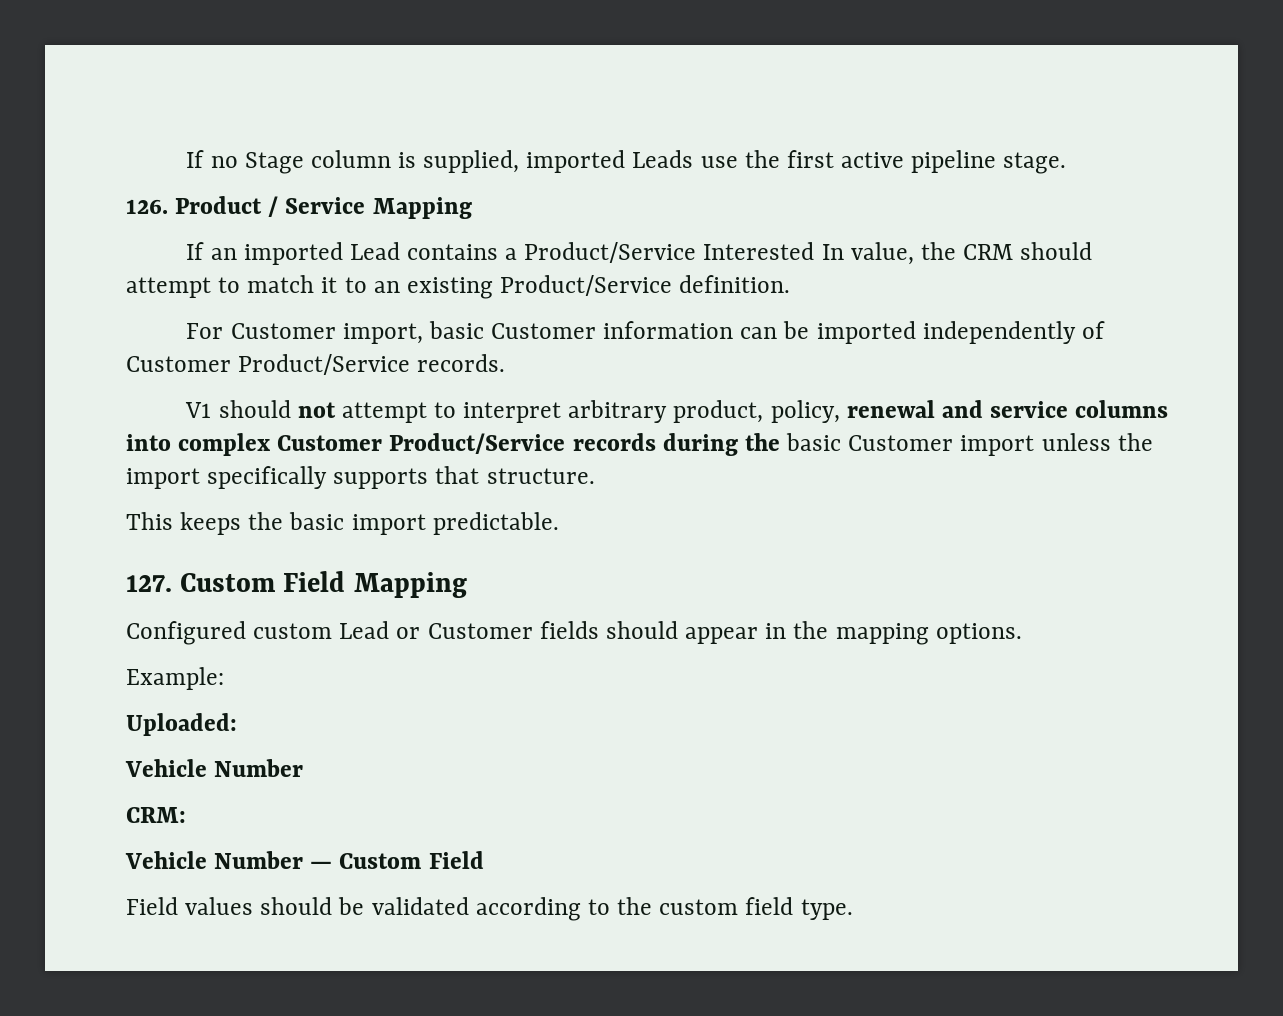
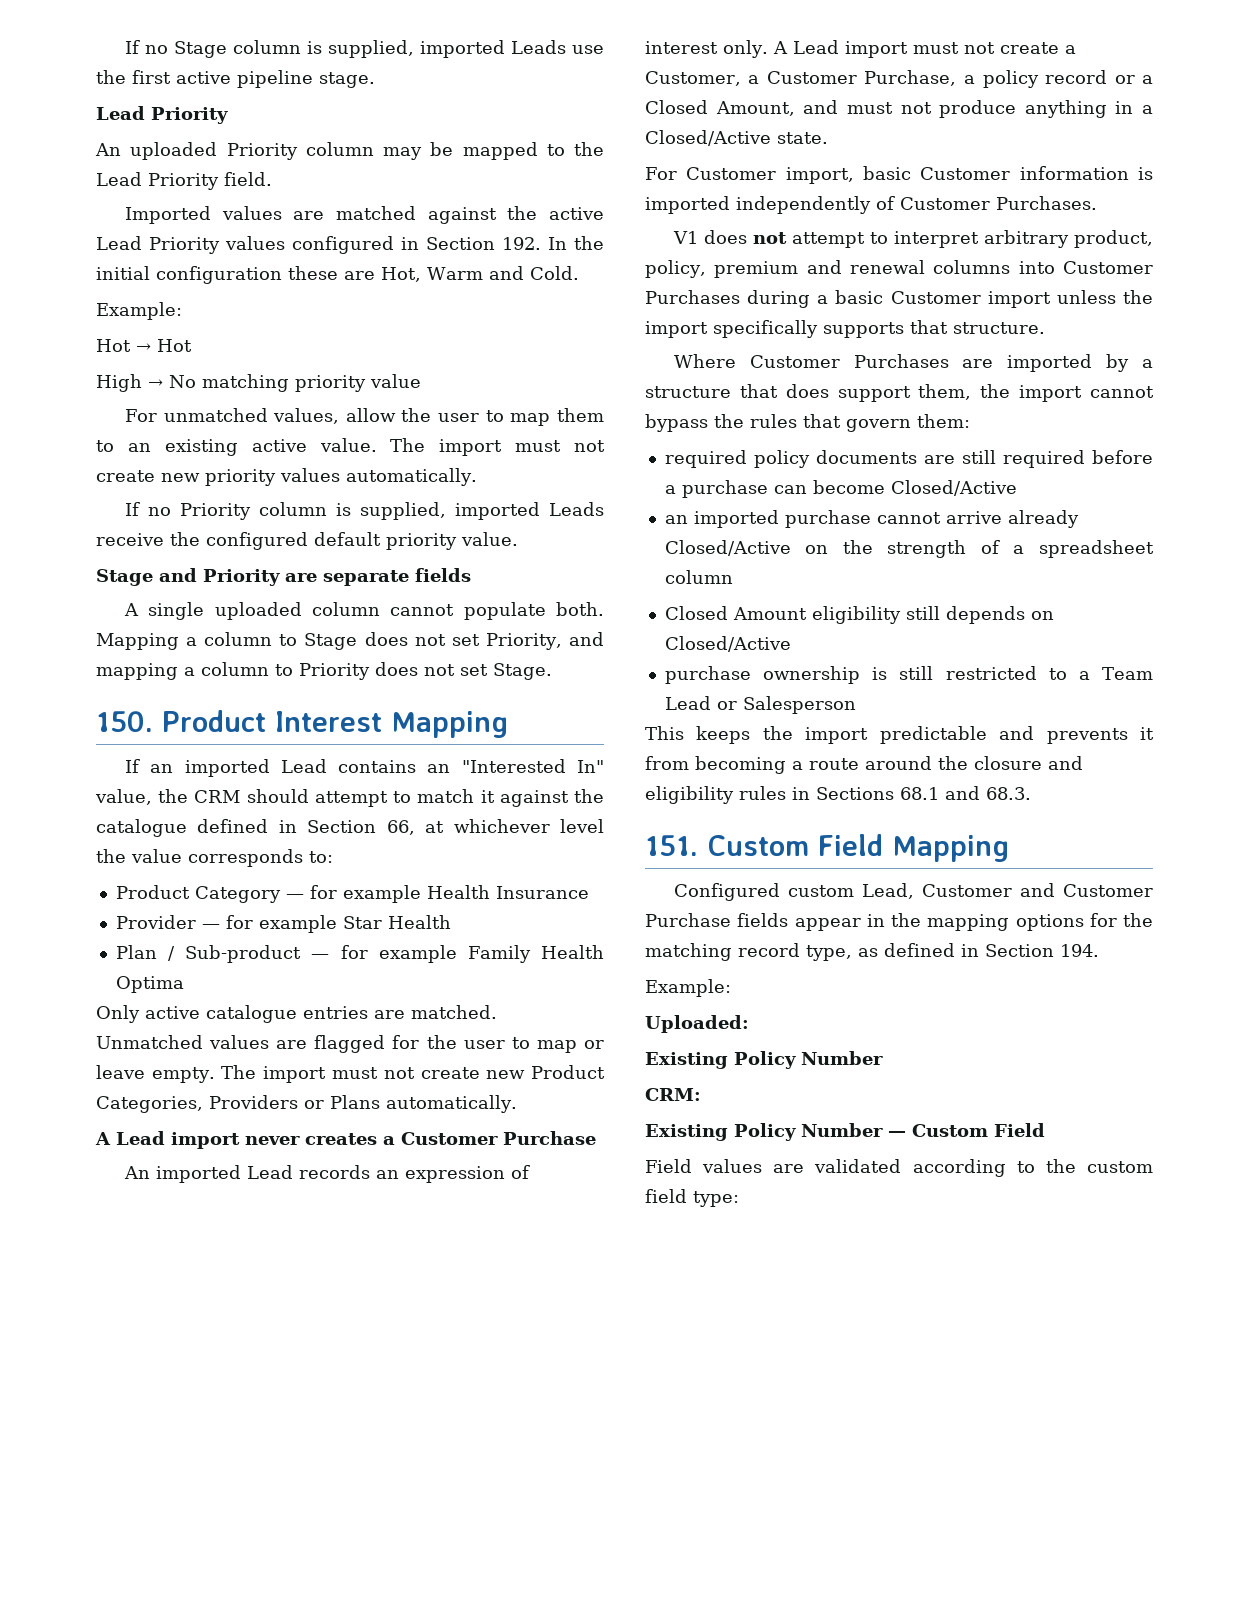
[126,196,366,217] 126. Product / Service -> [96,106,228,124] [95,142,604,160] [96,172,272,190] [124,206,604,224] [96,236,604,254] [96,266,579,284] [96,302,182,320] [96,339,192,352] [96,374,421,392] [124,408,604,426] [96,438,605,456] [96,468,477,486] [124,502,604,520] [96,532,518,550] [96,568,471,586] [123,602,604,620] [96,632,604,650] [96,662,552,680] [96,710,382,732] Lead Priority // An uploaded Priority column may be mapped to the Lead Priority field. // Imported values are matched against the active Lead Priority values configured in Section 192. In the initial configuration these are Hot, Warm and Cold. // Example: // Hot → Hot // High → No matching priority value // For unmatched values, allow the user to map them to an existing active value. The import must not create new priority values automatically. // If no Priority column is supplied, imported Leads receive the configured default priority value. // Stage and Priority are separate fields // A single uploaded column cannot populate both. Mapping a column to Stage does not set Priority, and mapping a column to Priority does not set Stage. // 150. Product Interest
[505,242,844,263] a Product/Service Interested In -> [427,759,604,773] an "Interested In"
[344,275,791,299] to an existing Product/Service definition. -> [499,789,604,807] [96,819,604,837] [96,849,333,867] [115,885,589,903] [115,915,451,933] [115,945,604,963] [115,976,184,993] [96,1005,497,1023] [96,1035,604,1053] [96,1065,605,1083] [96,1095,517,1113] [95,1131,596,1149] [123,1165,530,1183] [645,40,1076,58] [645,70,1153,88] [645,100,1153,118] [645,130,828,146] against the catalogue defined in Section 66, at whichever level the value corresponds to: // Product Category — for example Health Insurance // Provider — for example Star Health // Plan / Sub-product — for example Family Health Optima // Only active catalogue entries are matched. Unmatched values are flagged for the user to map or leave empty. The import must not create new Product Categories, Providers or Plans automatically. // A Lead import never creates a Customer Purchase // An imported Lead records an expression of interest only. A Lead import must not create a Customer, a Customer Purchase, a policy record or a Closed Amount, and must not produce anything in a Closed/Active state.
[740,321,810,339] can be -> [1138,167,1153,180] is
[238,354,506,375] Product/Service records. -> [996,196,1097,210] Purchases.
[218,400,291,418] should -> [703,230,747,244] does
[846,400,1169,418] [126,433,780,456] renewal and service columns into complex Customer Product/Service records during the -> [714,260,1153,278] [645,290,829,308] premium and renewal columns into Customer Purchases during a
[126,512,559,535] [126,575,172,592] This keeps the basic import predictable. // 127. -> [673,354,1153,372] [645,384,1154,402] [645,414,970,432] [664,450,1153,468] [664,480,1017,498] [664,510,1079,528] [664,540,1154,558] [664,570,733,584] [664,606,1054,624] [664,636,791,652] [664,666,1154,684] [664,696,856,714] [645,726,1154,744] [645,756,1083,774] [645,786,1031,804] [645,835,698,856] Where Customer Purchases are imported by a structure that does support them, the import cannot bypass the rules that govern them: // required policy documents are still required before a purchase can become Closed/Active // an imported purchase cannot arrive already Closed/Active on the strength of a spreadsheet column // Closed Amount eligibility still depends on Closed/Active // purchase ownership is still restricted to a Team Lead or Salesperson // This keeps the import predictable and prevents it from becoming a route around the closure and eligibility rules in Sections 68.1 and 68.3. // 151.
[339,621,1022,645] Lead or Customer fields should appear in the mapping options. -> [861,883,1153,899] [645,913,1153,931] [645,943,1099,961] Lead, Customer and Customer Purchase fields appear in the mapping options for the matching record type, as defined in Section 194.
[125,759,207,777] Vehicle -> [645,1051,796,1069] Existing Policy
[125,851,207,869] Vehicle -> [645,1123,796,1141] Existing Policy
[260,897,365,915] should be -> [773,1164,805,1173] are
[800,899,853,920] type. -> [693,1191,739,1207] type:

